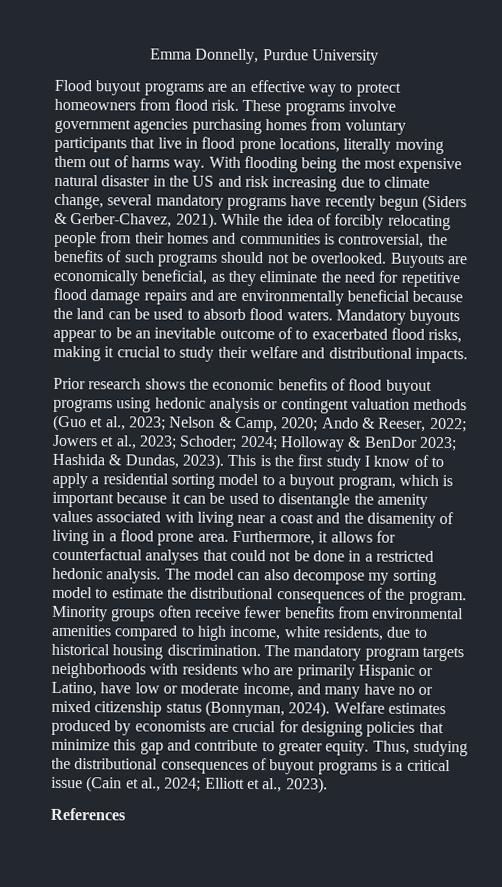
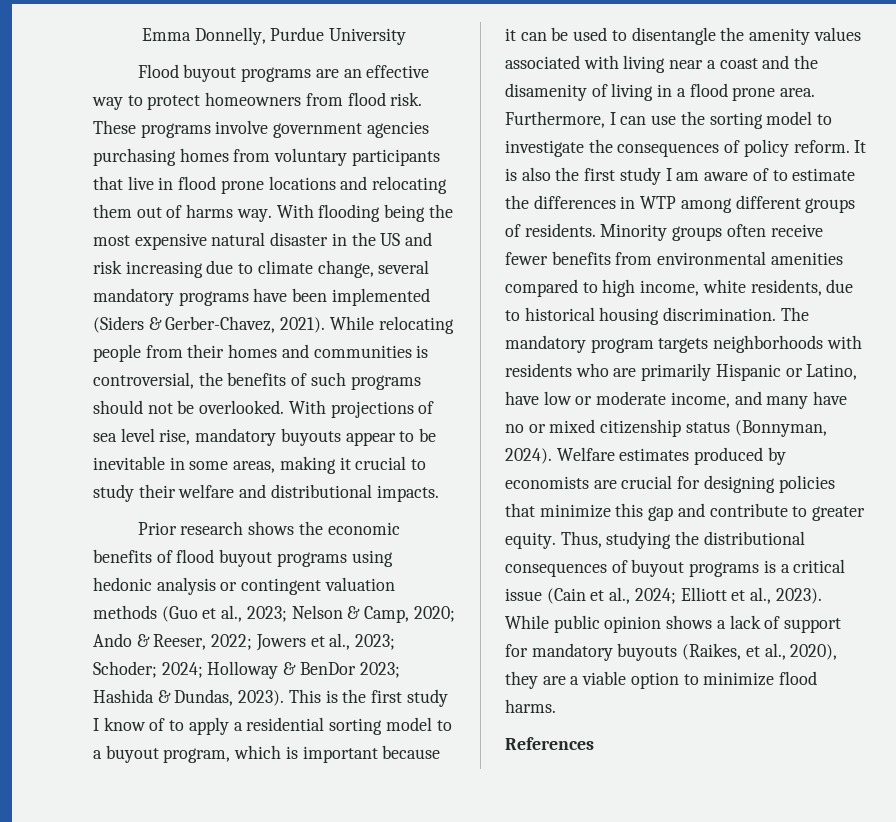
[278,138,444,155] locations, literally moving -> [268,176,448,194] locations and relocating
[324,195,419,211] recently begun -> [292,288,430,306] been implemented
[263,213,385,230] the idea of forcibly -> (374, 323) none
[389,252,468,269] [53,269,460,288] [53,287,464,306] [53,307,461,326] [53,327,463,344] Buyouts are economically beneficial, as they eliminate the need for repetitive flood damage repairs and are environmentally beneficial because the land can be used to absorb flood waters. Mandatory buyouts appear to be an inevitable outcome of to exacerbated flood risks, -> [288,400,435,418] [93,428,437,446] [93,456,276,473] With projections of sea level rise, mandatory buyouts appear to be inevitable in some areas,
[318,530,396,543] [52,547,434,565] [52,567,437,586] [52,586,467,605] it allows for counterfactual analyses that could not be done in a restricted hedonic analysis. The model can also decompose my sorting model to estimate the distributional consequences of the program. -> [609,111,833,129] [505,139,867,157] [505,167,856,185] [505,195,856,213] [505,223,596,237] I can use the sorting model to investigate the consequences of policy reform. It is also the first study I am aware of to estimate the differences in WTP among different groups of residents.
(328, 785) none -> [505,615,842,633] [505,643,838,661] [505,671,818,689] [505,699,556,713] While public opinion shows a lack of support for mandatory buyouts (Raikes, et al., 2020), they are a viable option to minimize flood harms.

